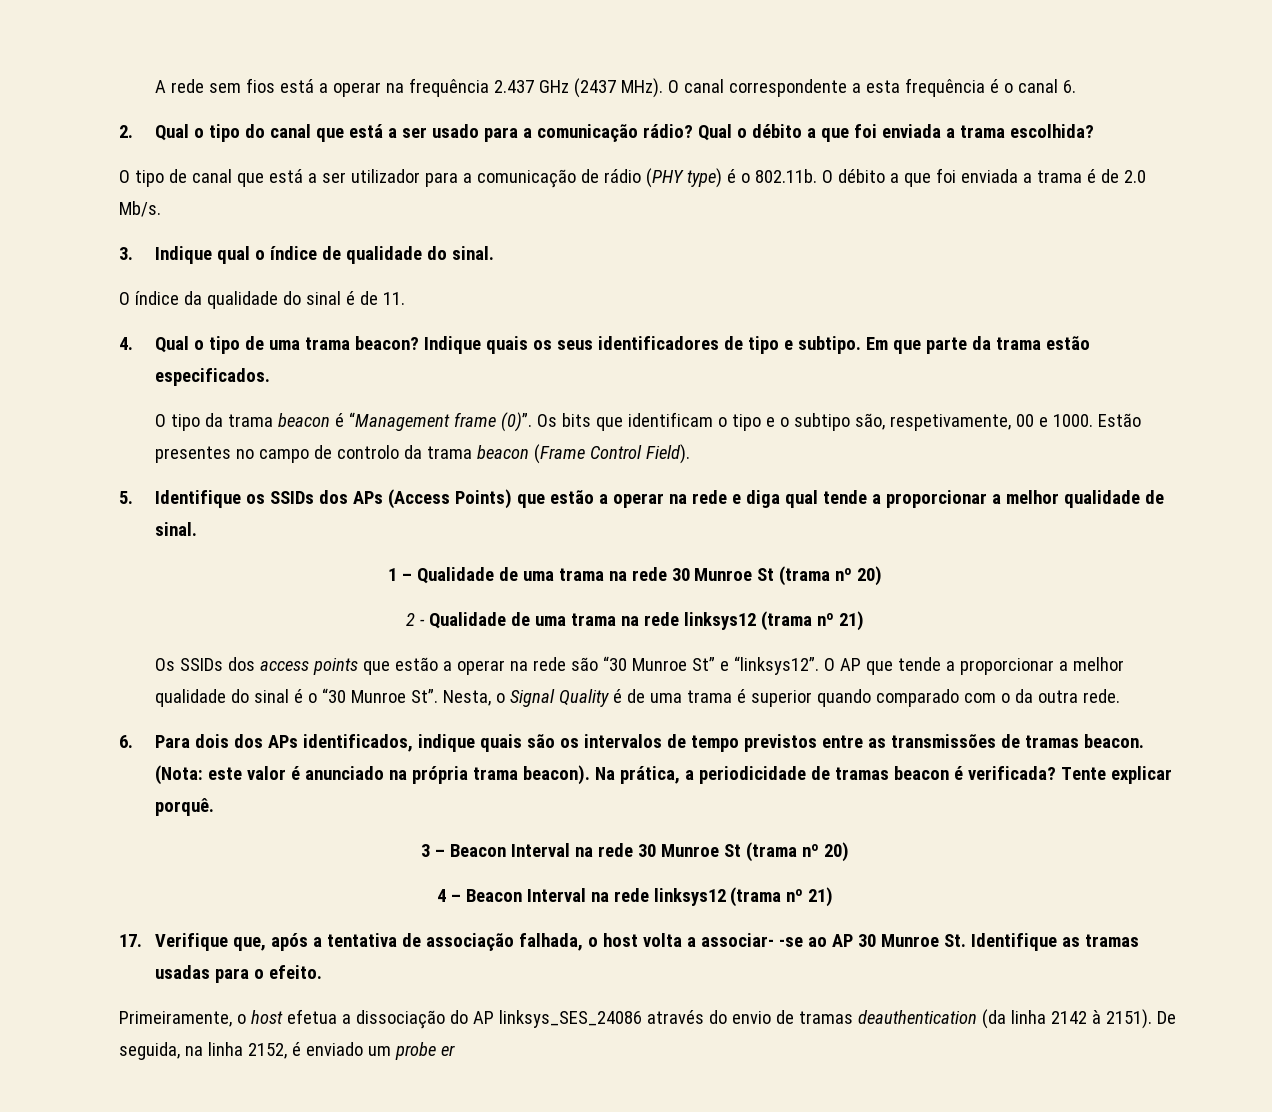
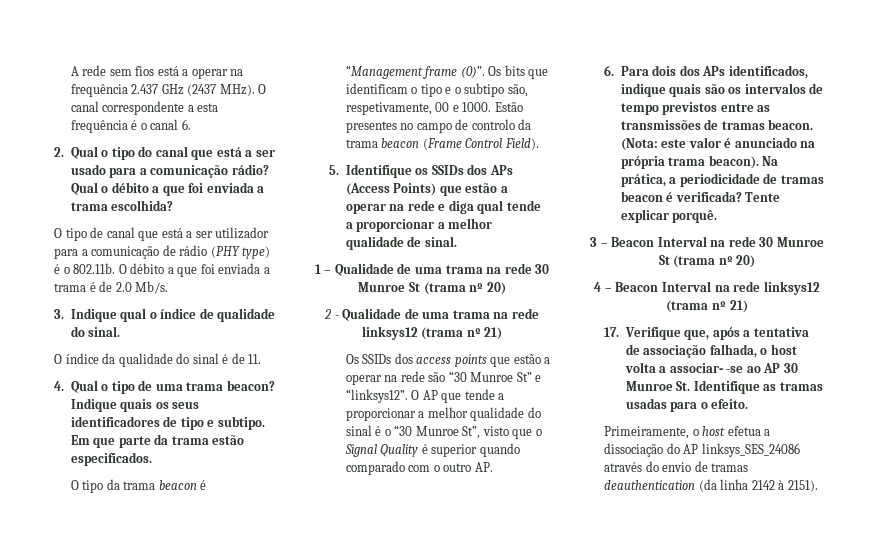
[410,689,491,706] St”. Nesta, -> [462,426,533,439] St”, visto que
[626,689,746,703] de uma trama é -> (428, 449) none
[1014,689,1120,703] da outra rede. -> [443,462,493,472] outro AP.
[1156,1011,1176,1024] [118,1042,455,1060] De seguida, na linha 2152, é enviado um probe er -> (818, 486) none

